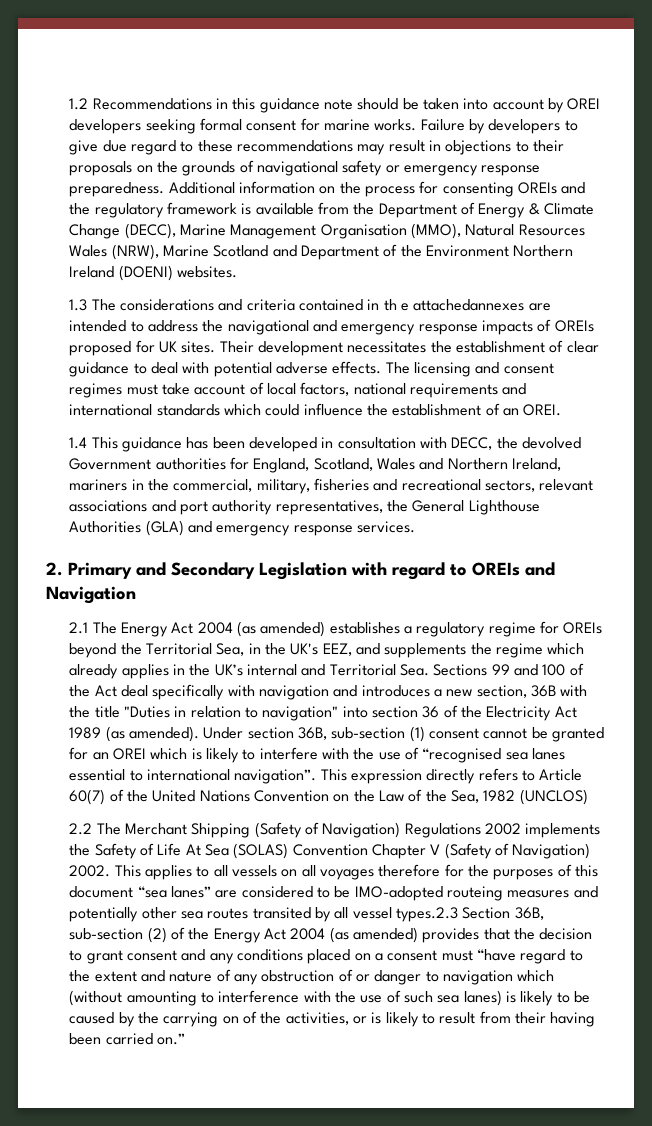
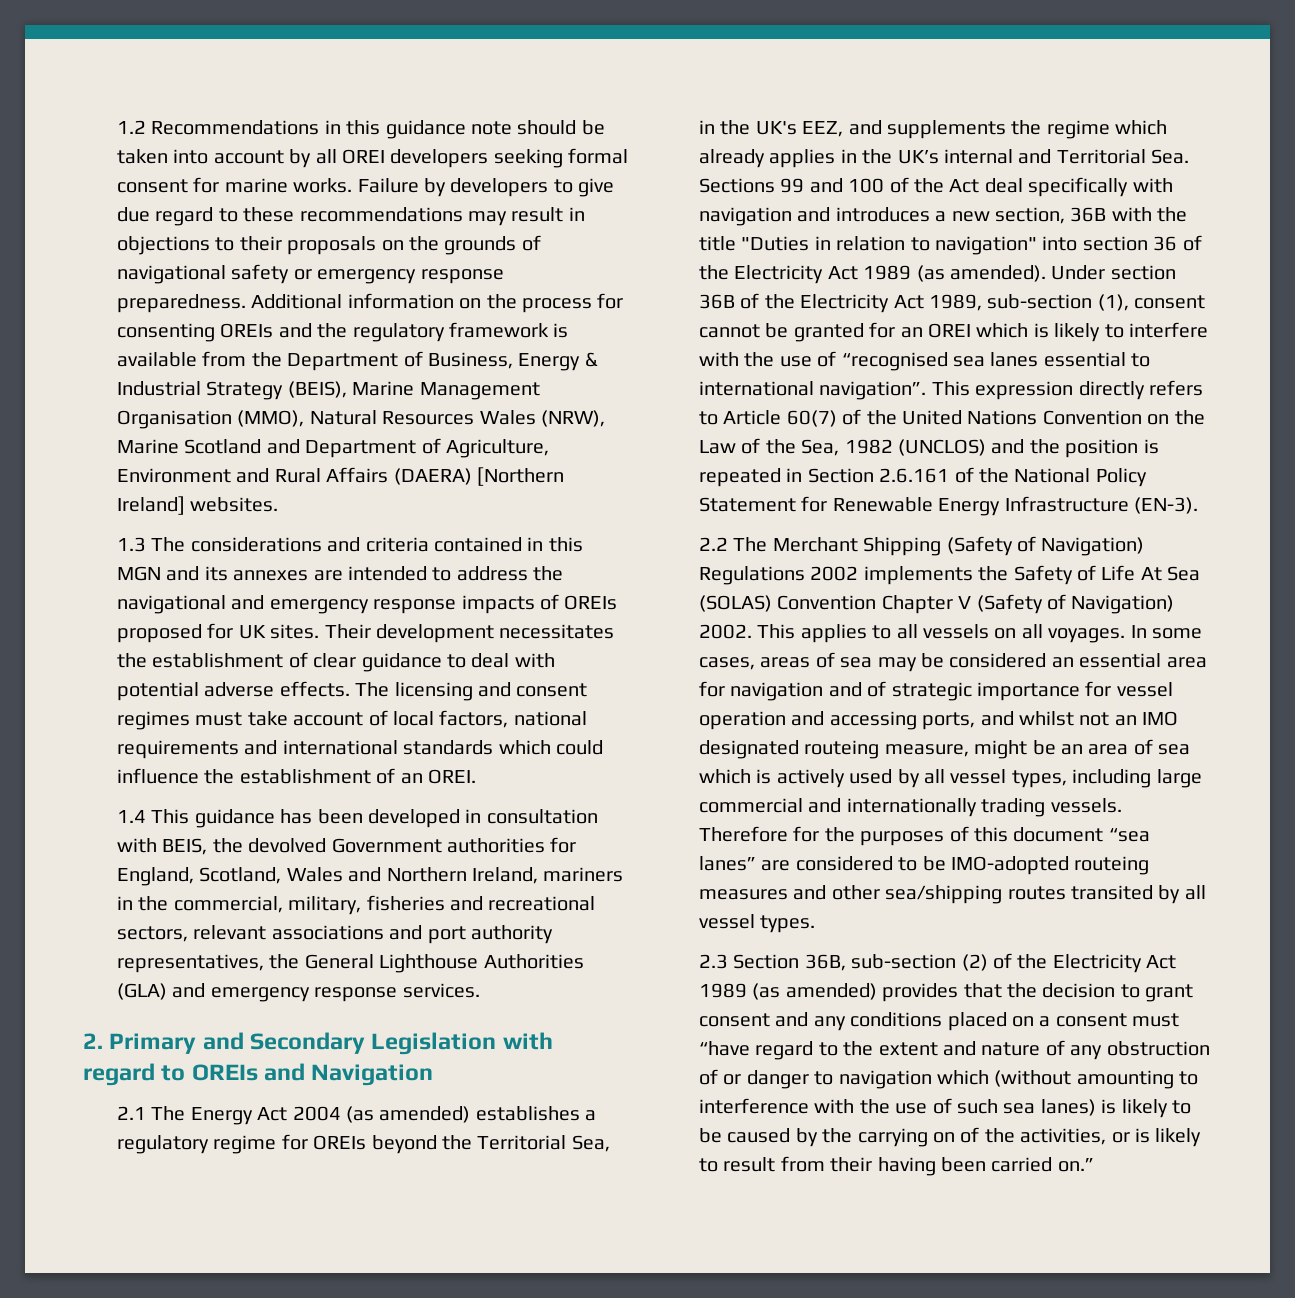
(564, 105) none -> [315,149,337,164] all
(475, 208) none -> [427,352,513,369] Business,
[543,203,594,215] [69,223,176,239] Climate Change (DECC), -> [116,381,347,400] Industrial Strategy (BEIS),
[400,245,574,257] [69,265,173,281] the Environment Northern Ireland (DOENI) -> [445,439,549,458] [116,467,564,486] [116,496,185,515] Agriculture, Environment and Rural Affairs (DAERA) [Northern Ireland]
[383,299,525,311] th e attachedannexes -> [548,537,583,552] [116,566,309,581] this MGN and its annexes
[451,437,493,450] DECC, -> [162,838,208,855] BEIS,
[298,726,425,742] 36B, sub-section (1) -> [698,293,1129,313] 36B of the Electricity Act 1989, sub-section (1),
(588, 797) none -> [991,439,1159,458] [698,467,1147,487] [698,496,1198,516] and the position is repeated in Section 2.6.161 of the National Policy Statement for Renewable Energy Infrastructure (EN-3).
[319,864,441,880] voyages therefore -> [1048,625,1202,643] [698,652,1207,672] [698,681,1173,701] [698,711,1179,730] [698,739,1191,759] [698,769,1202,788] [698,798,1122,817] [698,826,788,842] voyages. In some cases, areas of sea may be considered an essential area for navigation and of strategic importance for vessel operation and accessing ports, and whilst not an IMO designated routeing measure, might be an area of sea which is actively used by all vessel types, including large commercial and internationally trading vessels. Therefore
[69,907,204,922] potentially other sea -> [831,885,1003,904] other sea/shipping
[395,907,458,922] types.2.3 -> [760,915,816,933] [698,954,728,969] types. // 2.3
[213,928,326,943] Energy Act 2004 -> [1052,954,1177,973] [698,983,747,998] Electricity Act 1989

